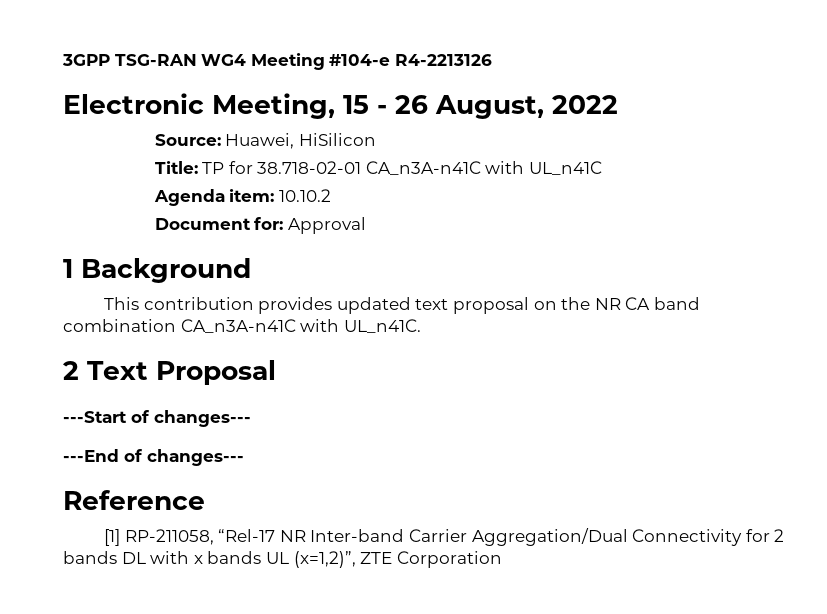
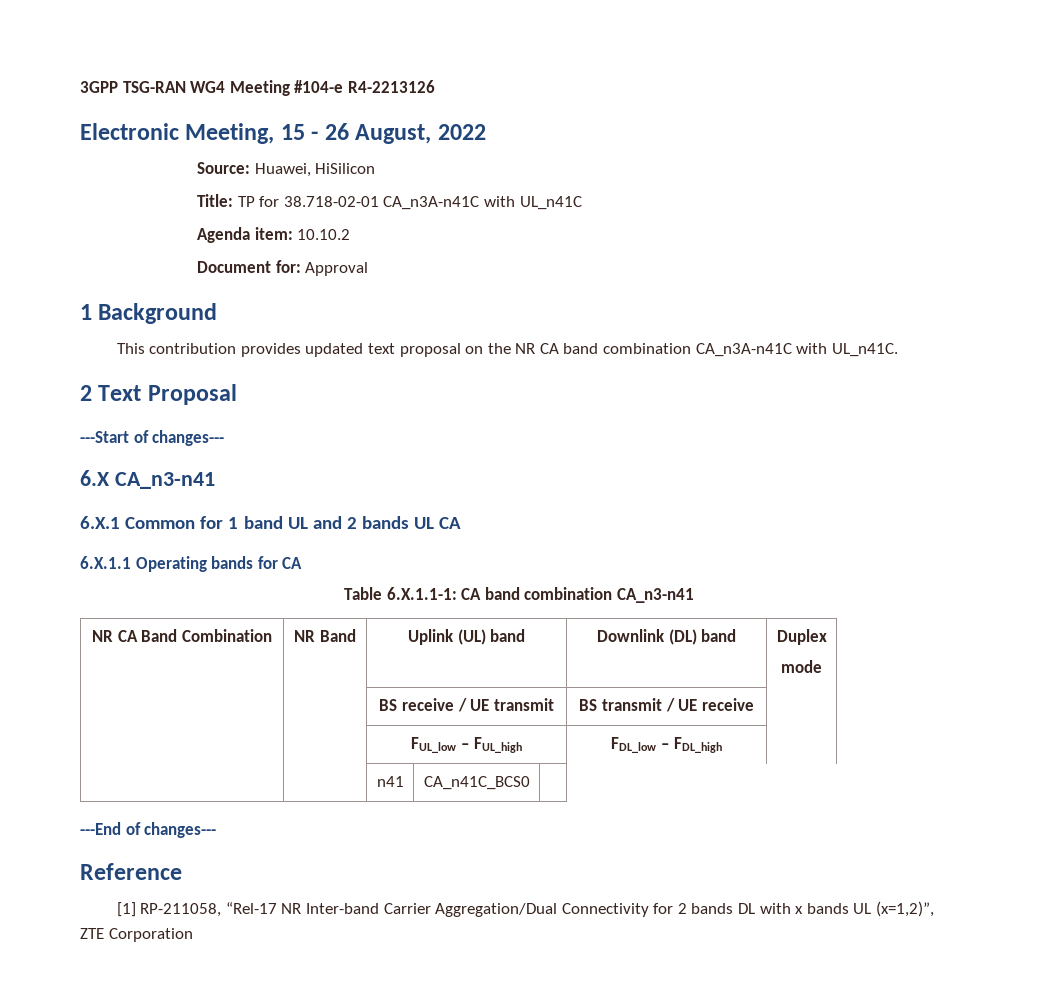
(251, 418) none -> [80,470,215,489] [80,516,462,529] [80,556,303,572] [344,587,694,603] [92,629,272,642] [294,629,356,642] [407,629,526,645] [596,629,737,645] [776,629,827,645] [781,660,822,673] [379,698,554,712] [579,698,754,712] [411,737,522,753] [611,737,722,753] [376,776,404,787] [423,776,530,790] // 6.X CA_n3-n41 // 6.X.1 Common for 1 band UL and 2 bands UL CA // 6.X.1.1 Operating bands for CA // Table 6.X.1.1-1: CA band combination CA_n3-n41 // NR CA Band Combination | NR Band | Uplink (UL) band | Downlink (DL) band | Duplex // mode // | | BS receive / UE transmit | BS transmit / UE receive | // | | FUL_low – FUL_high | FDL_low – FDL_high | // | | n41 | CA_n41C_BCS0 |

